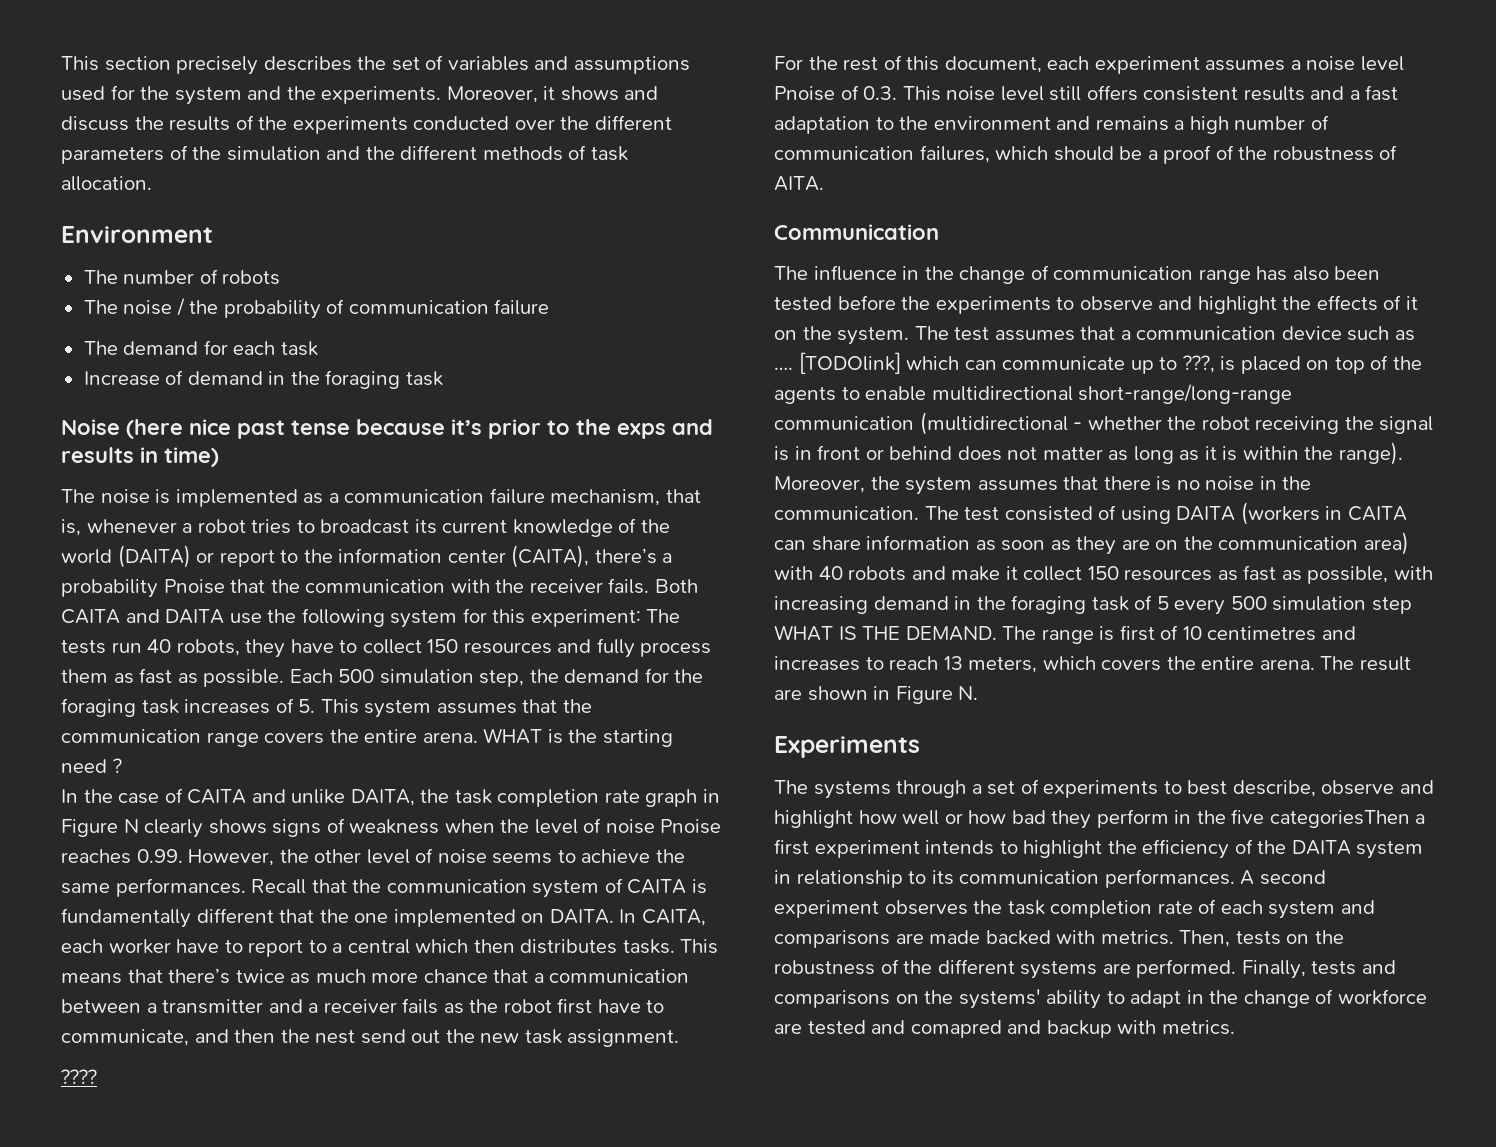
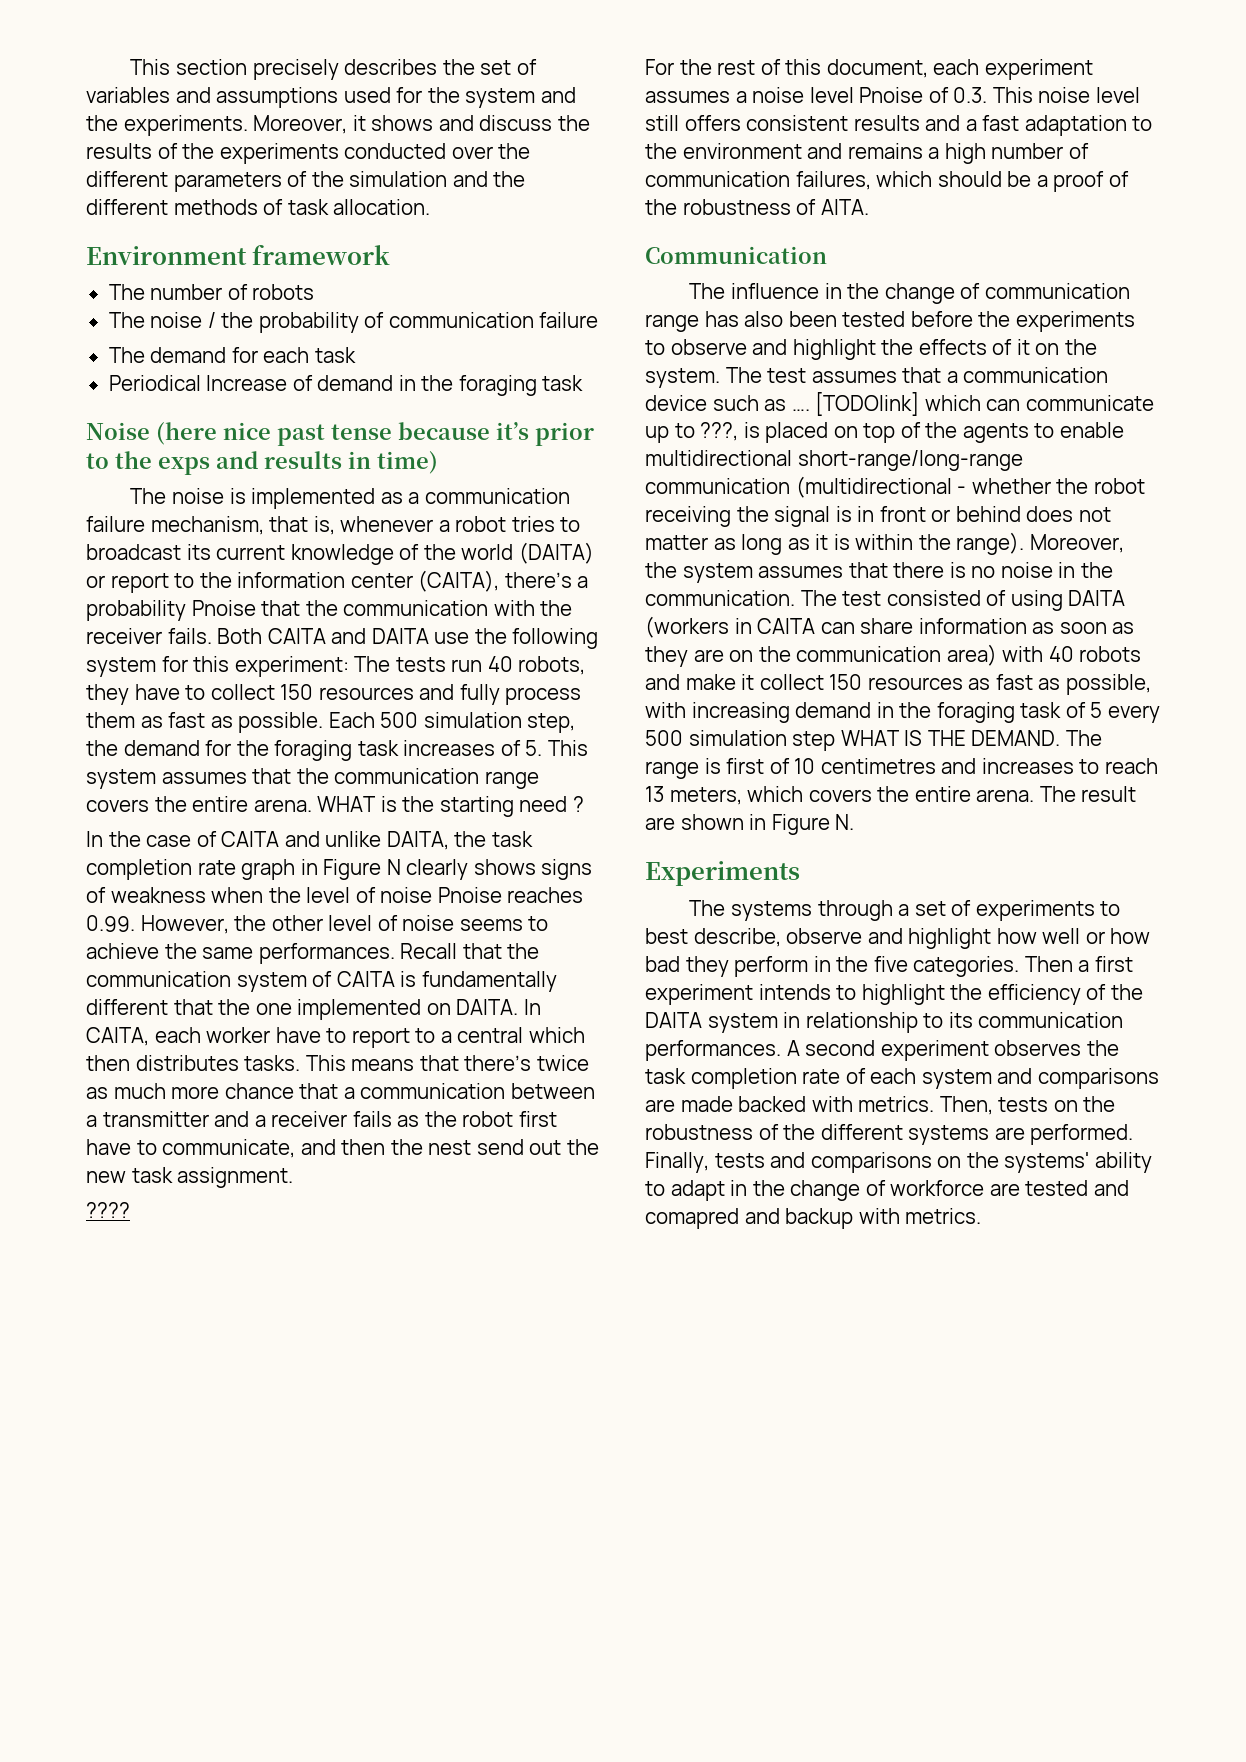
(213, 234) none -> [252,244,391,265] framework
(318, 348) none -> [108,375,201,391] Periodical
[1269,810,1410,828] categoriesThen -> [913,956,1073,977] categories. Then

